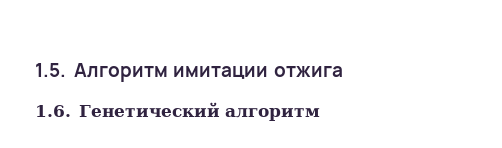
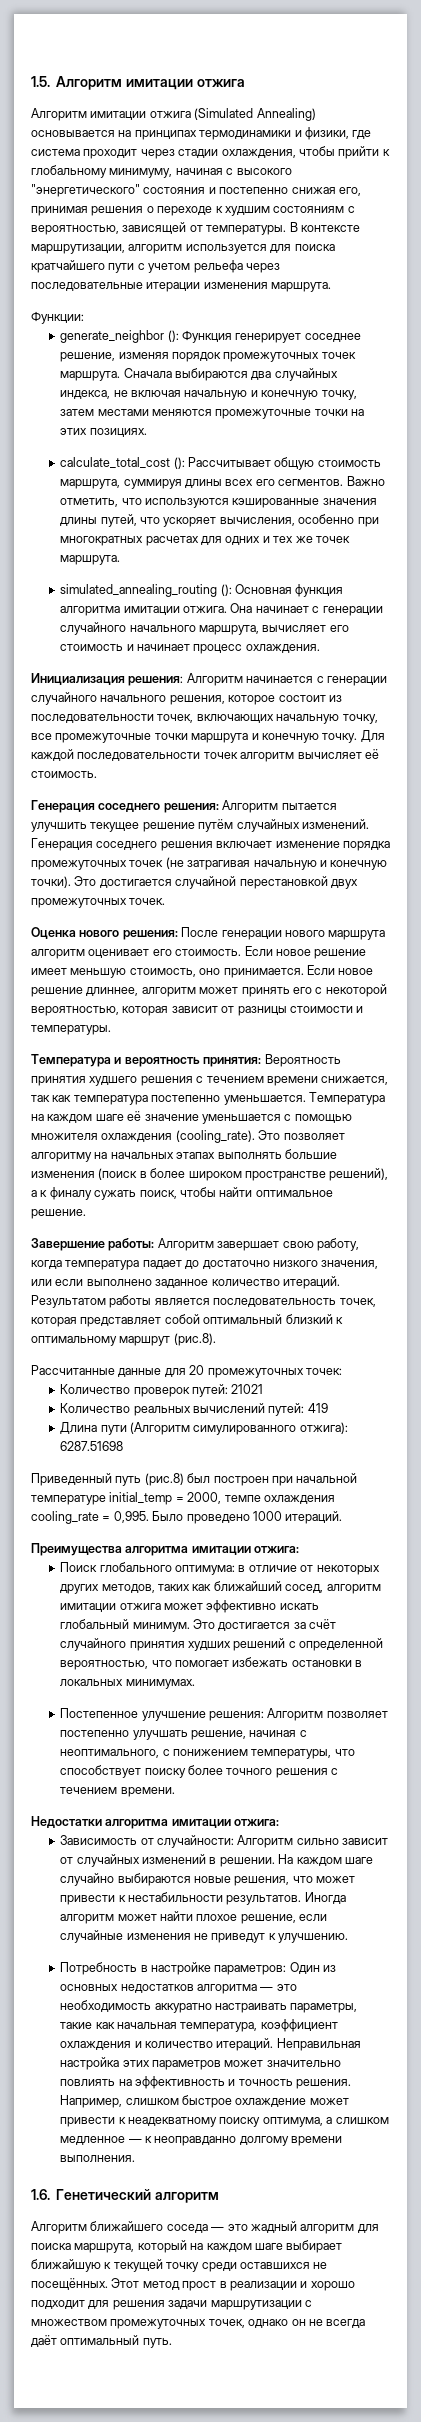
[35,102,321,121] 1.6. Генетический алгоритм -> [31,108,316,121] [31,127,372,140] [31,146,390,159] [31,165,292,178] [31,184,361,197] [31,206,355,216] [31,222,360,235] [31,244,335,254] [31,260,280,273] [31,282,332,292] [31,311,84,324] [60,330,361,343] [60,352,356,362] [60,368,338,381] [60,390,357,400] [60,409,365,419] [60,428,147,437] [60,457,381,470] [60,476,385,489] [60,498,377,508] [60,514,379,527] [60,536,350,546] [60,555,121,565] [60,584,344,597] [60,603,383,616] [60,622,349,635] [60,644,320,654] [31,673,387,686] [31,692,342,705] [31,714,378,724] [31,730,385,743] [31,749,379,762] [31,771,97,778] [31,800,337,813] [31,819,369,832] [31,838,390,851] [31,857,388,870] [31,876,358,889] [31,898,166,908] [31,927,386,940] [31,946,367,959] [31,965,374,978] [31,984,387,997] [31,1006,364,1016] [31,1025,111,1035] [31,1054,341,1067] [31,1076,389,1086] [31,1092,385,1105] [31,1111,352,1124] [31,1130,345,1143] [31,1149,337,1162] [31,1168,389,1181] [31,1187,333,1200] [31,1209,86,1219] [31,1238,359,1251] [31,1260,379,1270] [31,1276,340,1289] [31,1295,376,1308] [31,1314,343,1327] [31,1333,216,1346] [31,1365,342,1378] [60,1384,264,1397] [60,1403,328,1416] [60,1422,348,1435] [60,1441,124,1451] [31,1473,358,1486] [31,1492,335,1505] [31,1511,343,1524] [31,1543,300,1556] [60,1562,380,1575] [60,1581,381,1594] [60,1600,319,1613] [60,1619,337,1632] [60,1638,384,1651] [60,1657,363,1670] [60,1679,195,1689] [60,1708,388,1721] [60,1730,307,1740] [60,1749,355,1759] [60,1765,339,1778] [60,1787,175,1797] [31,1816,280,1829] [60,1835,389,1848] [60,1854,373,1867] [60,1873,356,1886] [60,1892,346,1905] [60,1911,328,1924] [60,1930,349,1943] [60,1962,337,1975] [60,1984,297,1994] [60,2000,358,2013] [60,2019,338,2032] [60,2038,361,2051] [60,2057,341,2070] [60,2076,352,2089] [60,2095,349,2108] [60,2117,389,2127] [60,2136,343,2146] [60,2155,136,2162] [31,2189,220,2203] [31,2221,379,2234] [31,2240,343,2253] [31,2259,328,2272] [31,2278,355,2291] [31,2300,312,2310] [31,2319,366,2329] [31,2335,172,2348] Алгоритм имитации отжига (Simulated Annealing) основывается на принципах термодинамики и физики, где система проходит через стадии охлаждения, чтобы прийти к глобальному минимуму, начиная с высокого "энергетического" состояния и постепенно снижая его, принимая решения о переходе к худшим состояниям с вероятностью, зависящей от температуры. В контексте маршрутизации, алгоритм используется для поиска кратчайшего пути с учетом рельефа через последовательные итерации изменения маршрута. // Функции: // generate_neighbor (): Функция генерирует соседнее решение, изменяя порядок промежуточных точек маршрута. Сначала выбираются два случайных индекса, не включая начальную и конечную точку, затем местами меняются промежуточные точки на этих позициях. // calculate_total_cost (): Рассчитывает общую стоимость маршрута, суммируя длины всех его сегментов. Важно отметить, что используются кэшированные значения длины путей, что ускоряет вычисления, особенно при многократных расчетах для одних и тех же точек маршрута. // simulated_annealing_routing (): Основная функция алгоритма имитации отжига. Она начинает с генерации случайного начального маршрута, вычисляет его стоимость и начинает процесс охлаждения. // Инициализация решения: Алгоритм начинается с генерации случайного начального решения, которое состоит из последовательности точек, включающих начальную точку, все промежуточные точки маршрута и конечную точку. Для каждой последовательности точек алгоритм вычисляет её стоимость. // Генерация соседнего решения: Алгоритм пытается улучшить текущее решение путём случайных изменений. Генерация соседнего решения включает изменение порядка промежуточных точек (не затрагивая начальную и конечную точки). Это достигается случайной перестановкой двух промежуточных точек. // Оценка нового решения: После генерации нового маршрута алгоритм оценивает его стоимость. Если новое решение имеет меньшую стоимость, оно принимается. Если новое решение длиннее, алгоритм может принять его с некоторой вероятностью, которая зависит от разницы стоимости и температуры. // Температура и вероятность принятия: Вероятность принятия худшего решения с течением времени снижается, так как температура постепенно уменьшается. Температура на каждом шаге её значение уменьшается с помощью множителя охлаждения (cooling_rate). Это позволяет алгоритму на начальных этапах выполнять большие изменения (поиск в более широком пространстве решений), а к финалу сужать поиск, чтобы найти оптимальное решение. // Завершение работы: Алгоритм завершает свою работу, когда температура падает до достаточно низкого значения, или если выполнено заданное количество итераций. Результатом работы является последовательность точек, которая представляет собой оптимальный близкий к оптимальному маршрут (рис.8). // Рассчитанные данные для 20 промежуточных точек: // Количество проверок путей: 21021 // Количество реальных вычислений путей: 419 // Длина пути (Алгоритм симулированного отжига): 6287.51698 // Приведенный путь (рис.8) был построен при начальной температуре initial_temp = 2000, темпе охлаждения cooling_rate = 0,995. Было проведено 1000 итераций. // Преимущества алгоритма имитации отжига: // Поиск глобального оптимума: в отличие от некоторых других методов, таких как ближайший сосед, алгоритм имитации отжига может эффективно искать глобальный минимум. Это достигается за счёт случайного принятия худших решений с определенной вероятностью, что помогает избежать остановки в локальных минимумах. // Постепенное улучшение решения: Алгоритм позволяет постепенно улучшать решение, начиная с неоптимального, с понижением температуры, что способствует поиску более точного решения с течением времени. // Недостатки алгоритма имитации отжига: // Зависимость от случайности: Алгоритм сильно зависит от случайных изменений в решении. На каждом шаге случайно выбираются новые решения, что может привести к нестабильности результатов. Иногда алгоритм может найти плохое решение, если случайные изменения не приведут к улучшению. // Потребность в настройке параметров: Один из основных недостатков алгоритма — это необходимость аккуратно настраивать параметры, такие как начальная температура, коэффициент охлаждения и количество итераций. Неправильная настройка этих параметров может значительно повлиять на эффективность и точность решения. Например, слишком быстрое охлаждение может привести к неадекватному поиску оптимума, а слишком медленное — к неоправданно долгому времени выполнения. // 1.6. Генетический алгоритм // Алгоритм ближайшего соседа — это жадный алгоритм для поиска маршрута, который на каждом шаге выбирает ближайшую к текущей точку среди оставшихся не посещённых. Этот метод прост в реализации и хорошо подходит для решения задачи маршрутизации с множеством промежуточных точек, однако он не всегда даёт оптимальный путь.

